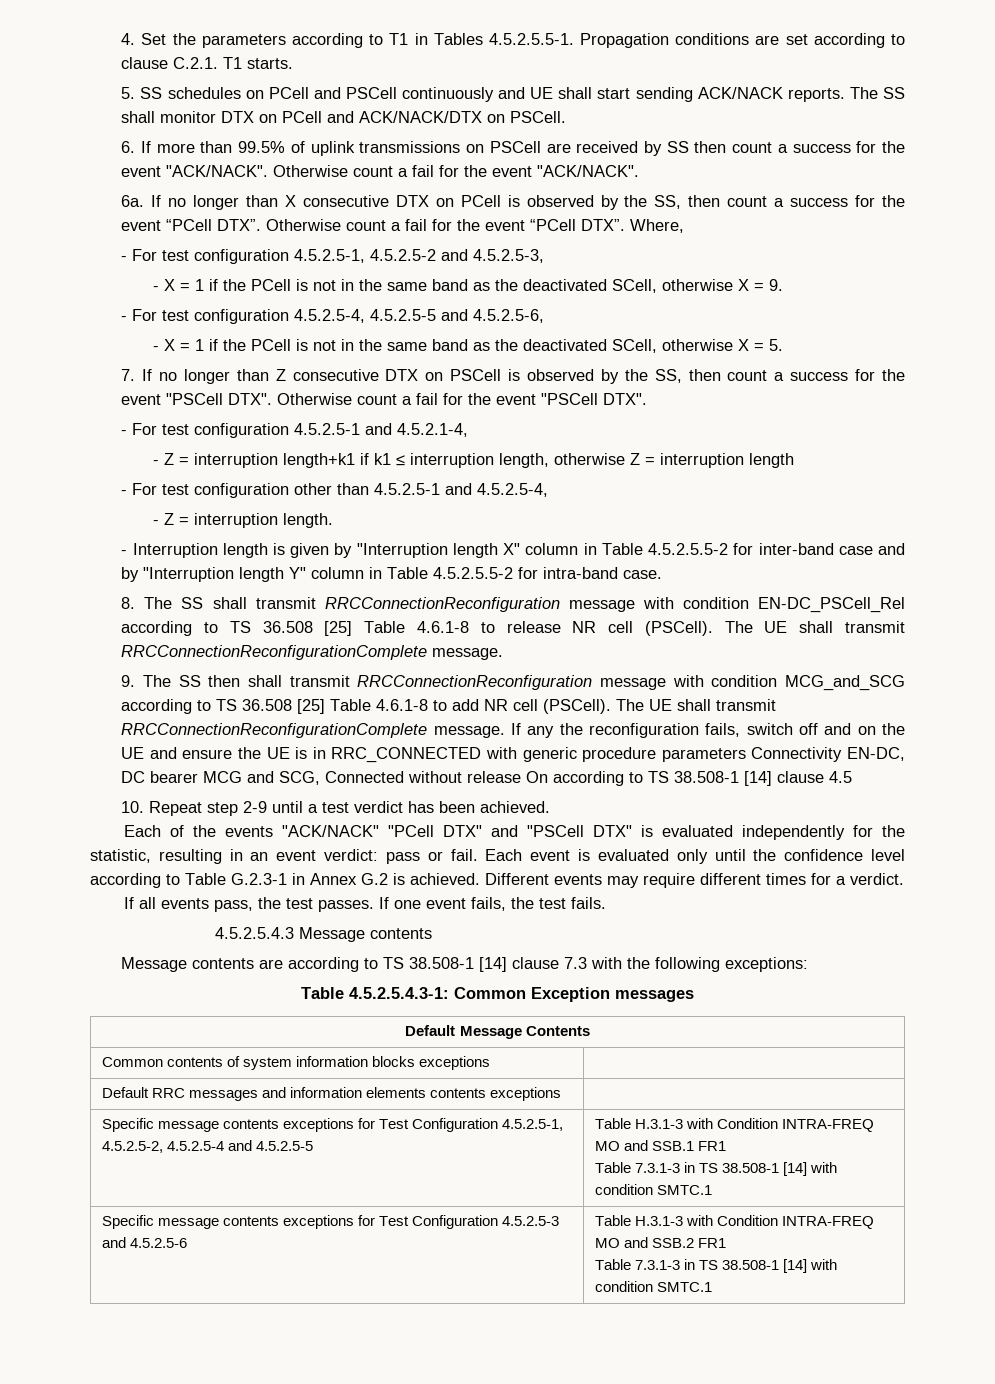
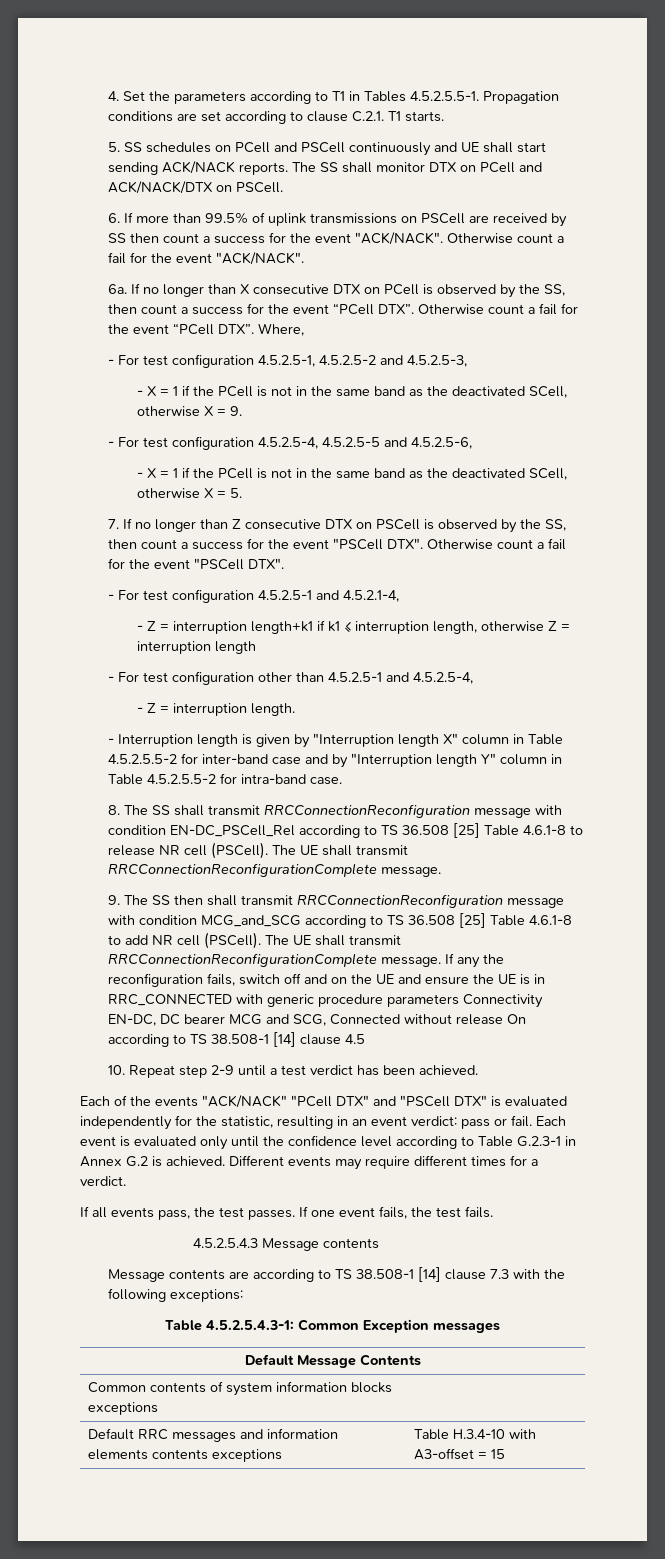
[101,1118,563,1132] [101,1140,313,1153] [594,1118,874,1132] [594,1140,726,1151] [594,1162,837,1176] [594,1184,712,1195] [101,1215,559,1229] [101,1237,187,1248] [594,1215,874,1229] [594,1237,726,1248] [594,1259,837,1273] [594,1281,712,1292] // Specific message contents exceptions for Test Configuration 4.5.2.5-1, 4.5.2.5-2, 4.5.2.5-4 and 4.5.2.5-5 | Table H.3.1-3 with Condition INTRA-FREQ MO and SSB.1 FR1 // Table 7.3.1-3 in TS 38.508-1 [14] with condition SMTC.1 // Specific message contents exceptions for Test Configuration 4.5.2.5-3 and 4.5.2.5-6 | Table H.3.1-3 with Condition INTRA-FREQ MO and SSB.2 FR1 // Table 7.3.1-3 in TS 38.508-1 [14] with condition SMTC.1 -> [414,1429,537,1440] [414,1448,506,1460] Table H.3.4-10 with A3-offset = 15

